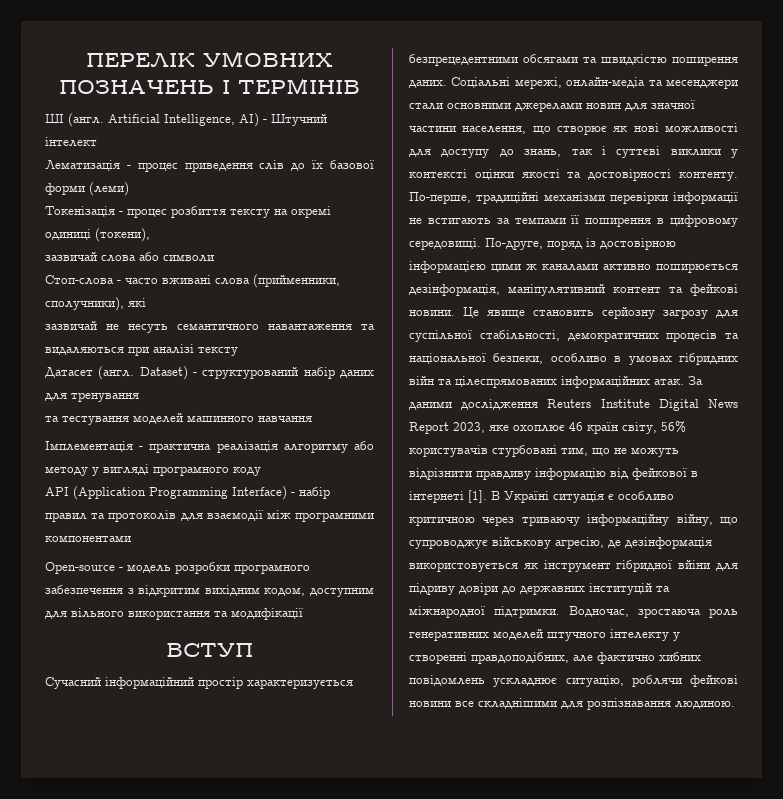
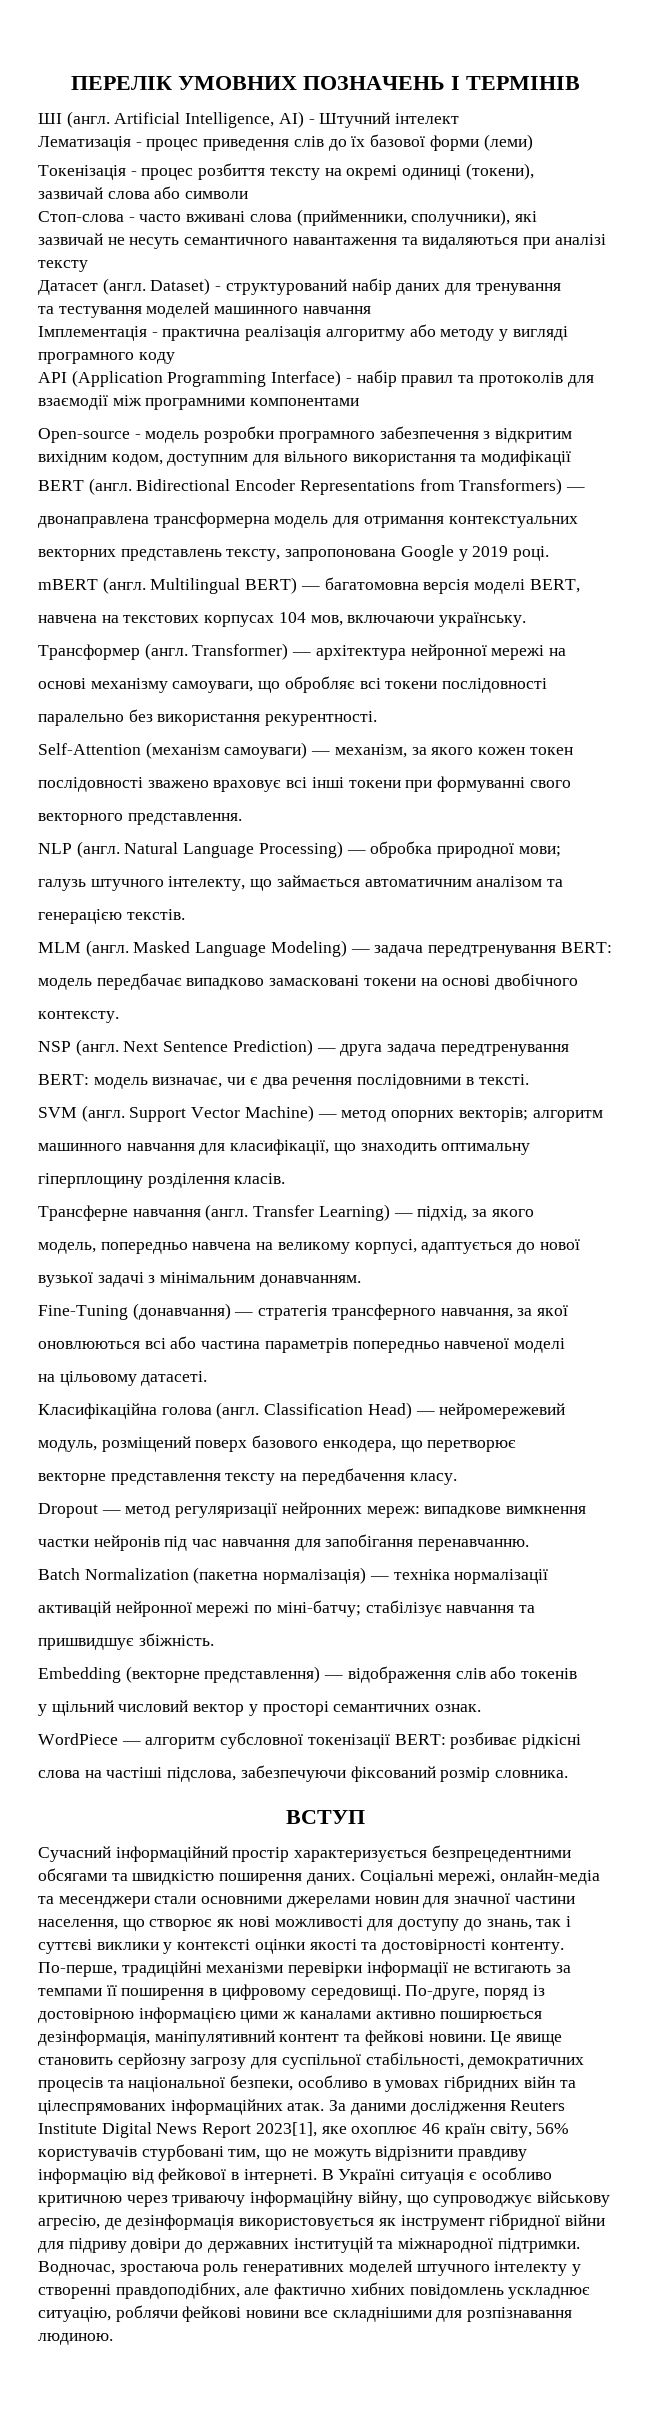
(303, 614) none -> [38,478,586,495] [38,512,578,528] [38,545,550,561] [38,577,580,594] [38,612,527,627] [38,643,567,660] [38,676,548,693] [38,709,378,726] [38,742,573,759] [38,776,571,792] [38,813,242,825] [38,841,561,858] [38,875,564,891] [38,909,185,924] [38,940,612,957] [38,973,579,990] [38,1011,119,1023] [38,1039,569,1056] [38,1074,529,1089] [38,1105,603,1122] [38,1139,531,1155] [38,1173,286,1188] [38,1204,534,1221] [38,1239,580,1254] [38,1272,361,1287] [38,1303,569,1320] [38,1336,566,1353] [38,1371,208,1386] [38,1402,566,1419] [38,1435,517,1452] [38,1468,457,1485] [38,1502,587,1518] [38,1534,530,1551] [38,1567,549,1584] [38,1600,536,1617] [38,1633,214,1650] [38,1666,578,1683] [38,1700,482,1716] [38,1732,582,1749] [38,1765,569,1782] // BERT (англ. Bidirectional Encoder Representations from Transformers) — // двонаправлена трансформерна модель для отримання контекстуальних // векторних представлень тексту, запропонована Google у 2019 році. // mBERT (англ. Multilingual BERT) — багатомовна версія моделі BERT, // навчена на текстових корпусах 104 мов, включаючи українську. // Трансформер (англ. Transformer) — архітектура нейронної мережі на // основі механізму самоуваги, що обробляє всі токени послідовності // паралельно без використання рекурентності. // Self-Attention (механізм самоуваги) — механізм, за якого кожен токен // послідовності зважено враховує всі інші токени при формуванні свого // векторного представлення. // NLP (англ. Natural Language Processing) — обробка природної мови; // галузь штучного інтелекту, що займається автоматичним аналізом та // генерацією текстів. // MLM (англ. Masked Language Modeling) — задача передтренування BERT: // модель передбачає випадково замасковані токени на основі двобічного // контексту. // NSP (англ. Next Sentence Prediction) — друга задача передтренування // BERT: модель визначає, чи є два речення послідовними в тексті. // SVM (англ. Support Vector Machine) — метод опорних векторів; алгоритм // машинного навчання для класифікації, що знаходить оптимальну // гіперплощину розділення класів. // Трансферне навчання (англ. Transfer Learning) — підхід, за якого // модель, попередньо навчена на великому корпусі, адаптується до нової // вузької задачі з мінімальним донавчанням. // Fine-Tuning (донавчання) — стратегія трансферного навчання, за якої // оновлюються всі або частина параметрів попередньо навченої моделі // на цільовому датасеті. // Класифікаційна голова (англ. Classification Head) — нейромережевий // модуль, розміщений поверх базового енкодера, що перетворює // векторне представлення тексту на передбачення класу. // Dropout — метод регуляризації нейронних мереж: випадкове вимкнення // частки нейронів під час навчання для запобігання перенавчанню. // Batch Normalization (пакетна нормалізація) — техніка нормалізації // активацій нейронної мережі по міні-батчу; стабілізує навчання та // пришвидшує збіжність. // Embedding (векторне представлення) — відображення слів або токенів // у щільний числовий вектор у просторі семантичних ознак. // WordPiece — алгоритм субсловної токенізації BERT: розбиває рідкісні // слова на частіші підслова, забезпечуючи фіксований розмір словника.
[453,422,485,433] 2023, -> [255,2122,317,2137] 2023[1],
[409,490,487,503] інтернеті [1]. -> [243,2169,317,2184] інтернеті.
[678,560,711,569] вйіни -> [565,2214,606,2226] війни

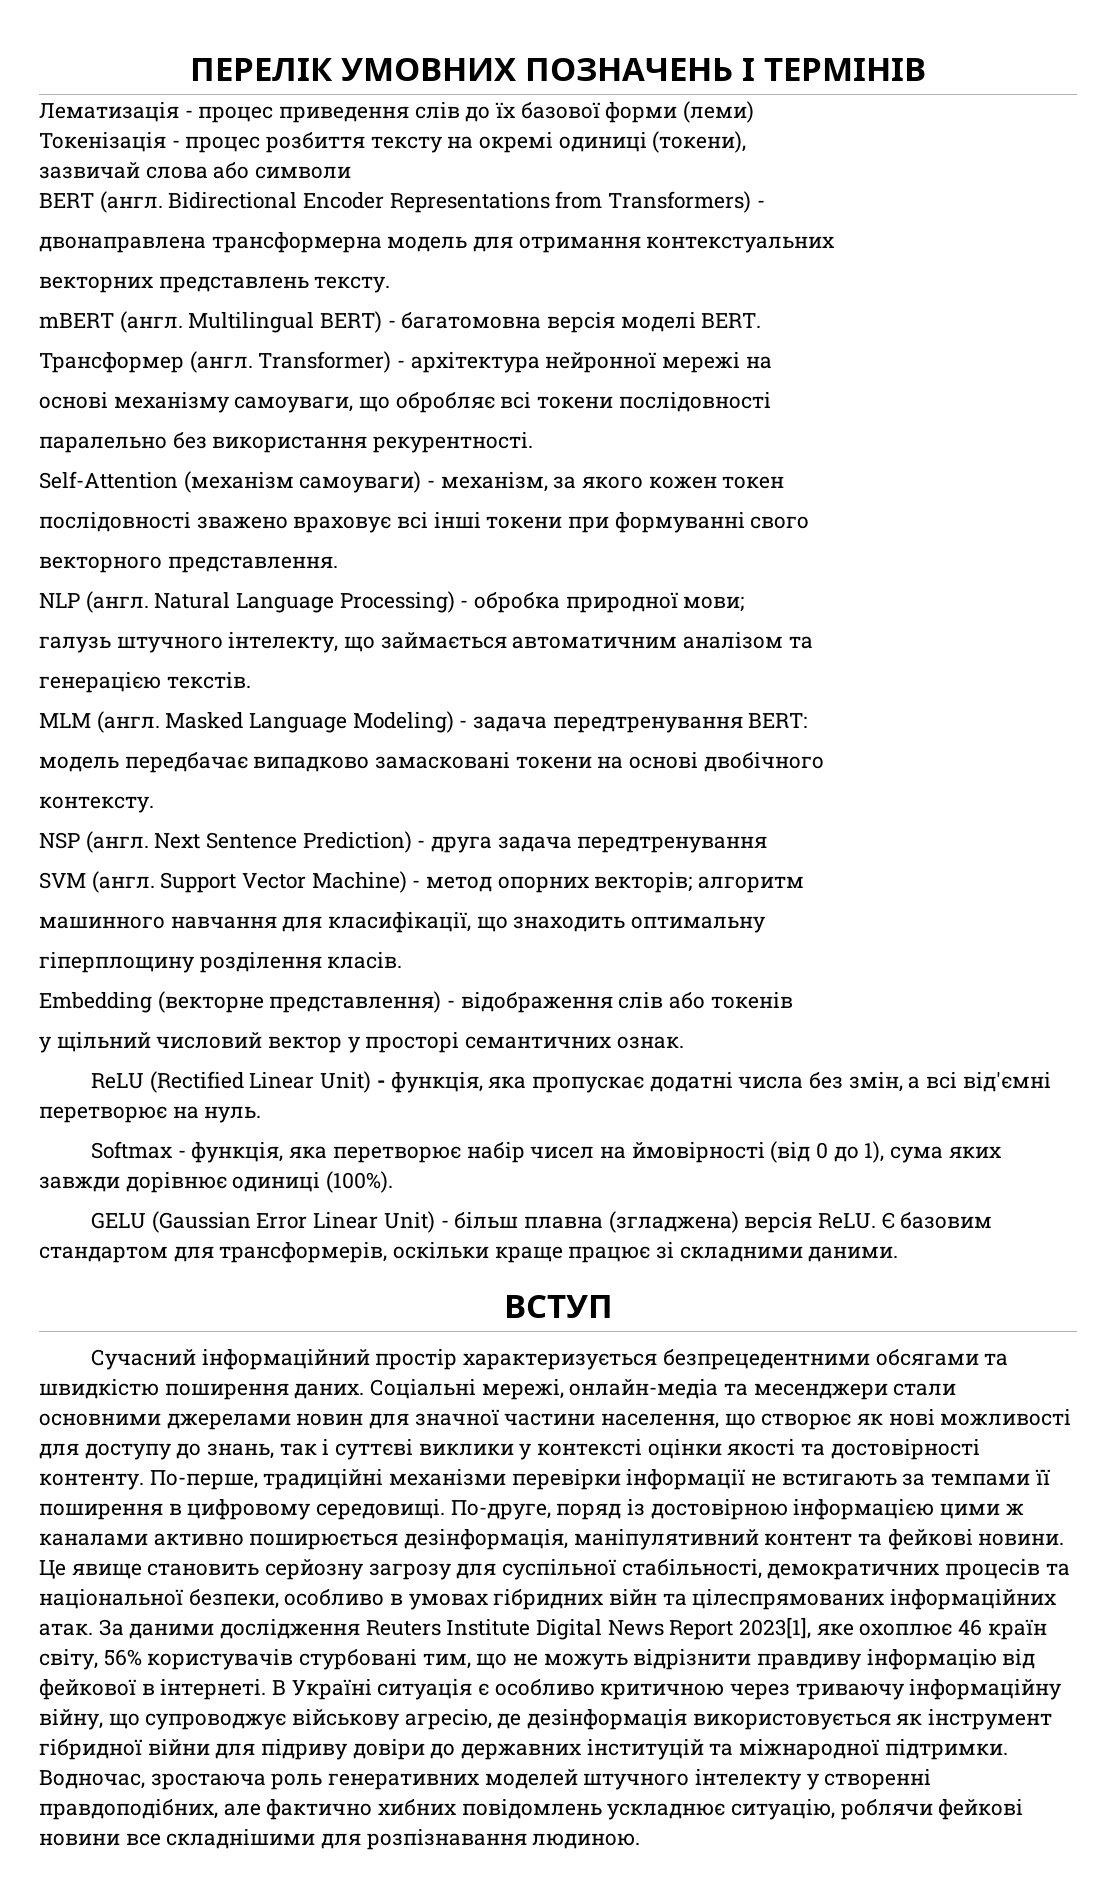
[38,111,460,128] // ШІ (англ. Artificial Intelligence, AI) - Штучний інтелект -> (926, 69) none
[38,209,538,226] [38,233,606,249] [38,260,88,272] [38,278,561,295] [38,302,371,318] [38,324,568,341] [38,352,175,364] [38,370,594,387] [38,395,360,410] [38,426,573,443] [38,450,572,466] // Стоп-слова - часто вживані слова (прийменники, сполучники), які // зазвичай не несуть семантичного навантаження та видаляються при аналізі тексту // Датасет (англ. Dataset) - структурований набір даних для тренування // та тестування моделей машинного навчання // Імплементація - практична реалізація алгоритму або методу у вигляді програмного коду // API (Application Programming Interface) - набір правил та протоколів для взаємодії між програмними компонентами // Open-source - модель розробки програмного забезпечення з відкритим вихідним кодом, доступним для вільного використання та модифікації -> (352, 172) none
[566,487,586,491] — -> [756,200,765,208] -
[226,545,550,561] тексту, запропонована Google у 2019 році. -> [314,276,391,293] тексту.
[300,586,320,590] — -> [387,320,396,328] -
[529,579,580,593] [38,612,527,627] BERT, // навчена на текстових корпусах 104 мов, включаючи українську. -> [701,313,762,328] BERT.
[292,652,312,656] — -> [397,360,406,368] -
[311,751,331,755] — -> [427,480,436,488] -
[346,850,366,854] — -> [460,600,469,608] -
[350,949,370,953] — -> [459,720,468,728] -
[316,1048,336,1052] — -> [417,840,426,848] -
[38,1074,529,1089] // BERT: модель визначає, чи є два речення послідовними в тексті. -> (768, 844) none
[317,1114,337,1118] — -> [412,880,421,888] -
[38,1204,534,1221] [38,1239,580,1254] [38,1272,361,1287] [38,1303,569,1320] [38,1336,566,1353] [38,1371,208,1386] [38,1402,566,1419] [38,1435,517,1452] [38,1468,457,1485] [38,1502,587,1518] [38,1534,530,1551] [38,1567,549,1584] [38,1600,536,1617] [38,1633,214,1650] // Трансферне навчання (англ. Transfer Learning) — підхід, за якого // модель, попередньо навчена на великому корпусі, адаптується до нової // вузької задачі з мінімальним донавчанням. // Fine-Tuning (донавчання) — стратегія трансферного навчання, за якої // оновлюються всі або частина параметрів попередньо навченої моделі // на цільовому датасеті. // Класифікаційна голова (англ. Classification Head) — нейромережевий // модуль, розміщений поверх базового енкодера, що перетворює // векторне представлення тексту на передбачення класу. // Dropout — метод регуляризації нейронних мереж: випадкове вимкнення // частки нейронів під час навчання для запобігання перенавчанню. // Batch Normalization (пакетна нормалізація) — техніка нормалізації // активацій нейронної мережі по міні-батчу; стабілізує навчання та // пришвидшує збіжність. -> (403, 960) none
[324,1675,344,1679] — -> [447,1000,456,1008] -
[38,1732,582,1749] [38,1765,569,1782] WordPiece — алгоритм субсловної токенізації BERT: розбиває рідкісні // слова на частіші підслова, забезпечуючи фіксований розмір словника. -> [91,1071,1051,1093] [39,1106,262,1123] [91,1141,1001,1163] [39,1171,394,1193] [91,1211,993,1233] [39,1242,899,1263] ReLU (Rectified Linear Unit) - функція, яка пропускає додатні числа без змін, а всі від'ємні перетворює на нуль. // Softmax - функція, яка перетворює набір чисел на ймовірності (від 0 до 1), сума яких завжди дорівнює одиниці (100%). // GELU (Gaussian Error Linear Unit) - більш плавна (згладжена) версія ReLU. Є базовим стандартом для трансформерів, оскільки краще працює зі складними даними.

